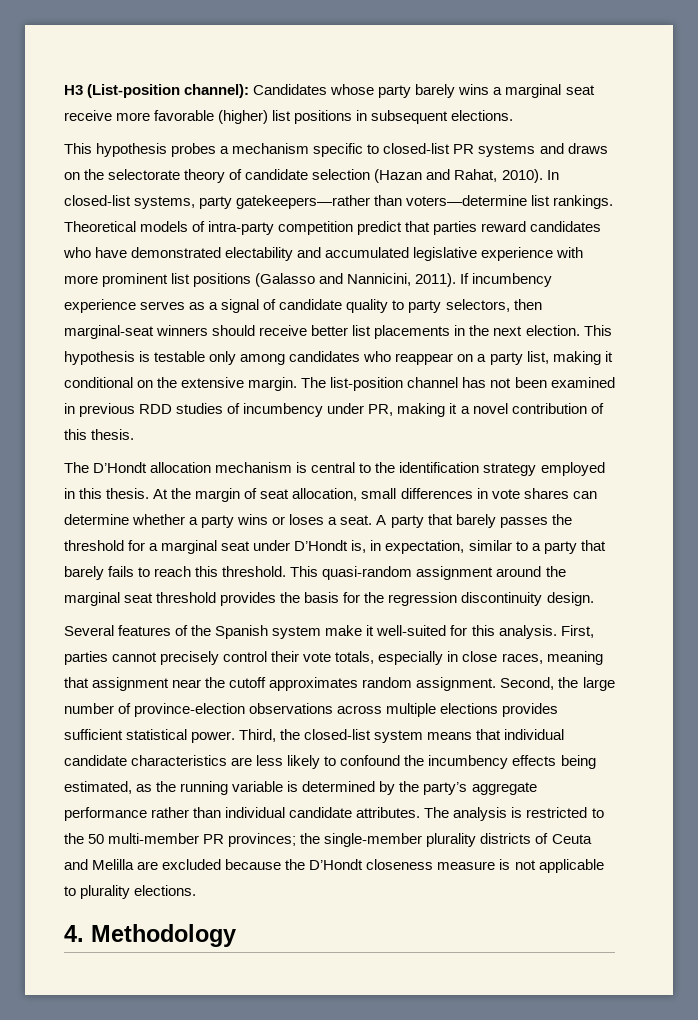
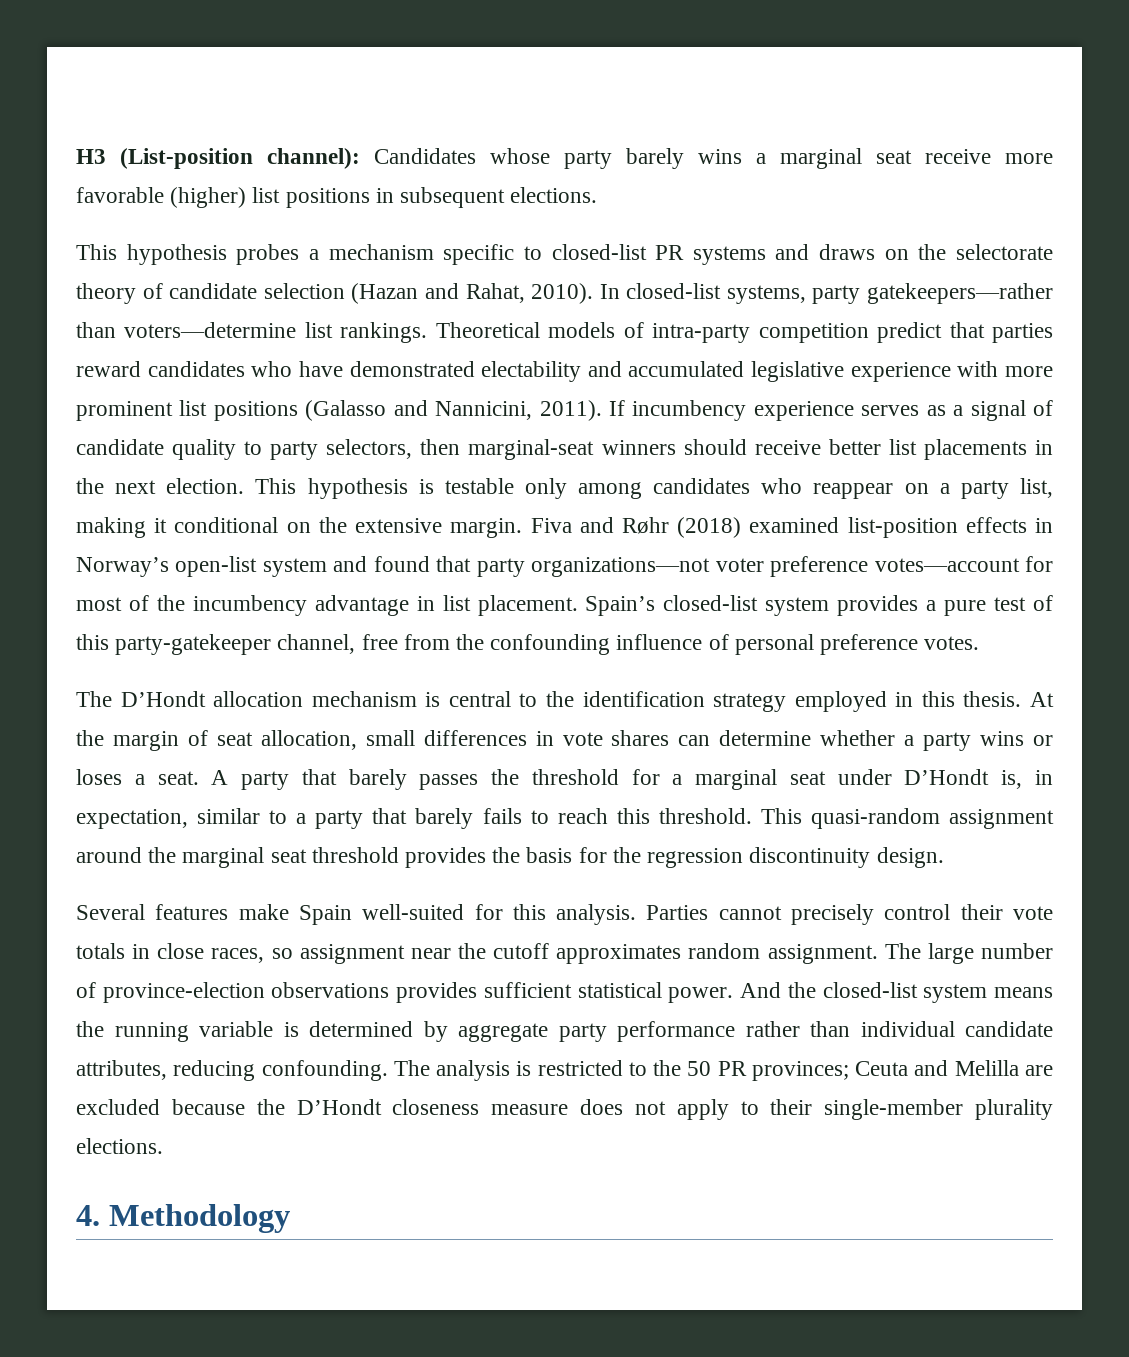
[301,377,615,391] [64,403,604,417] [64,429,135,440] The list-position channel has not been examined in previous RDD studies of incumbency under PR, making it a novel contribution of this thesis. -> [530,517,1053,538] [76,556,1053,577] [76,595,1053,616] [76,634,980,655] Fiva and Røhr (2018) examined list-position effects in Norway’s open-list system and found that party organizations—not voter preference votes—account for most of the incumbency advantage in list placement. Spain’s closed-list system provides a pure test of this party-gatekeeper channel, free from the confounding influence of personal preference votes.
[175,625,375,639] of the Spanish system make it -> [238,904,352,925] make Spain
[560,625,594,638] [64,651,108,665] First, parties -> [646,905,709,920] Parties
[335,651,444,665] totals, especially -> [76,943,125,959] totals
[546,651,603,665] [64,677,89,688] meaning that -> [271,948,293,959] so
[500,677,579,690] Second, the -> [884,943,921,959] The
[337,703,499,717] across multiple elections -> (390, 990) none
[239,729,277,742] Third, -> [740,982,782,998] And
[476,729,565,740] [64,755,596,769] [64,781,153,794] that individual candidate characteristics are less likely to confound the incumbency effects being estimated, as -> (1054, 992) none
[399,781,537,795] the party’s aggregate -> [458,1023,607,1042] aggregate party
[356,807,421,818] attributes. -> [76,1060,388,1081] attributes, reducing confounding.
[108,833,200,844] multi-member -> (712, 1068) none
[300,833,549,847] the single-member plurality districts of -> (849, 1071) none
[499,859,604,873] [64,886,76,896] is not applicable to -> [579,1099,964,1120] does not apply to their single-member

